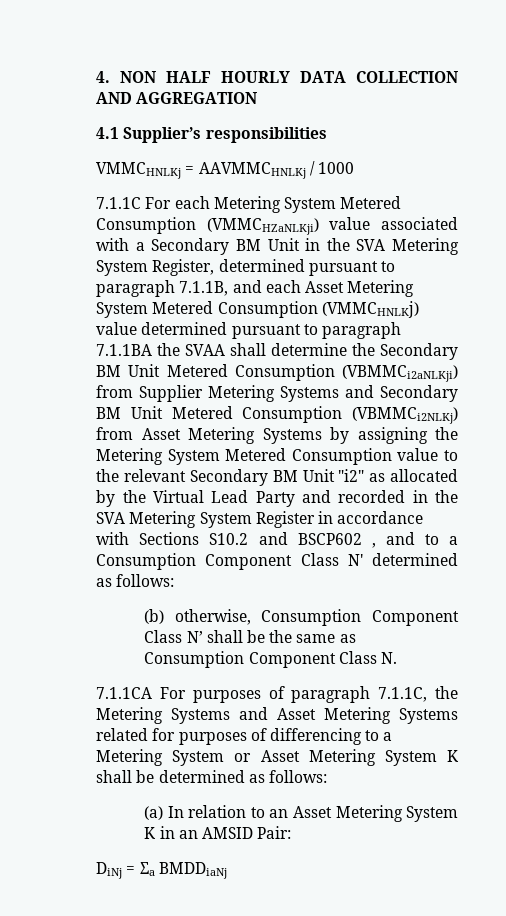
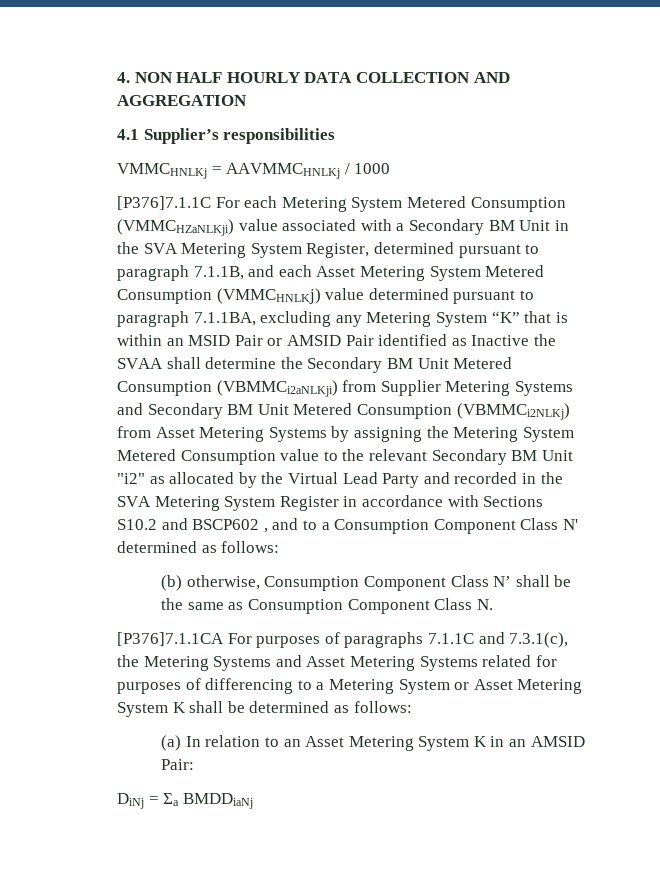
[96,197,142,209] 7.1.1C -> [117,196,212,210] [P376]7.1.1C
[96,344,153,356] 7.1.1BA -> [193,311,568,327] [117,334,530,346] 7.1.1BA, excluding any Metering System “K” that is within an MSID Pair or AMSID Pair identified as Inactive
[96,687,153,699] 7.1.1CA -> [117,632,225,646] [P376]7.1.1CA
[291,686,428,703] paragraph 7.1.1C, -> [344,632,569,648] paragraphs 7.1.1C and 7.3.1(c),

